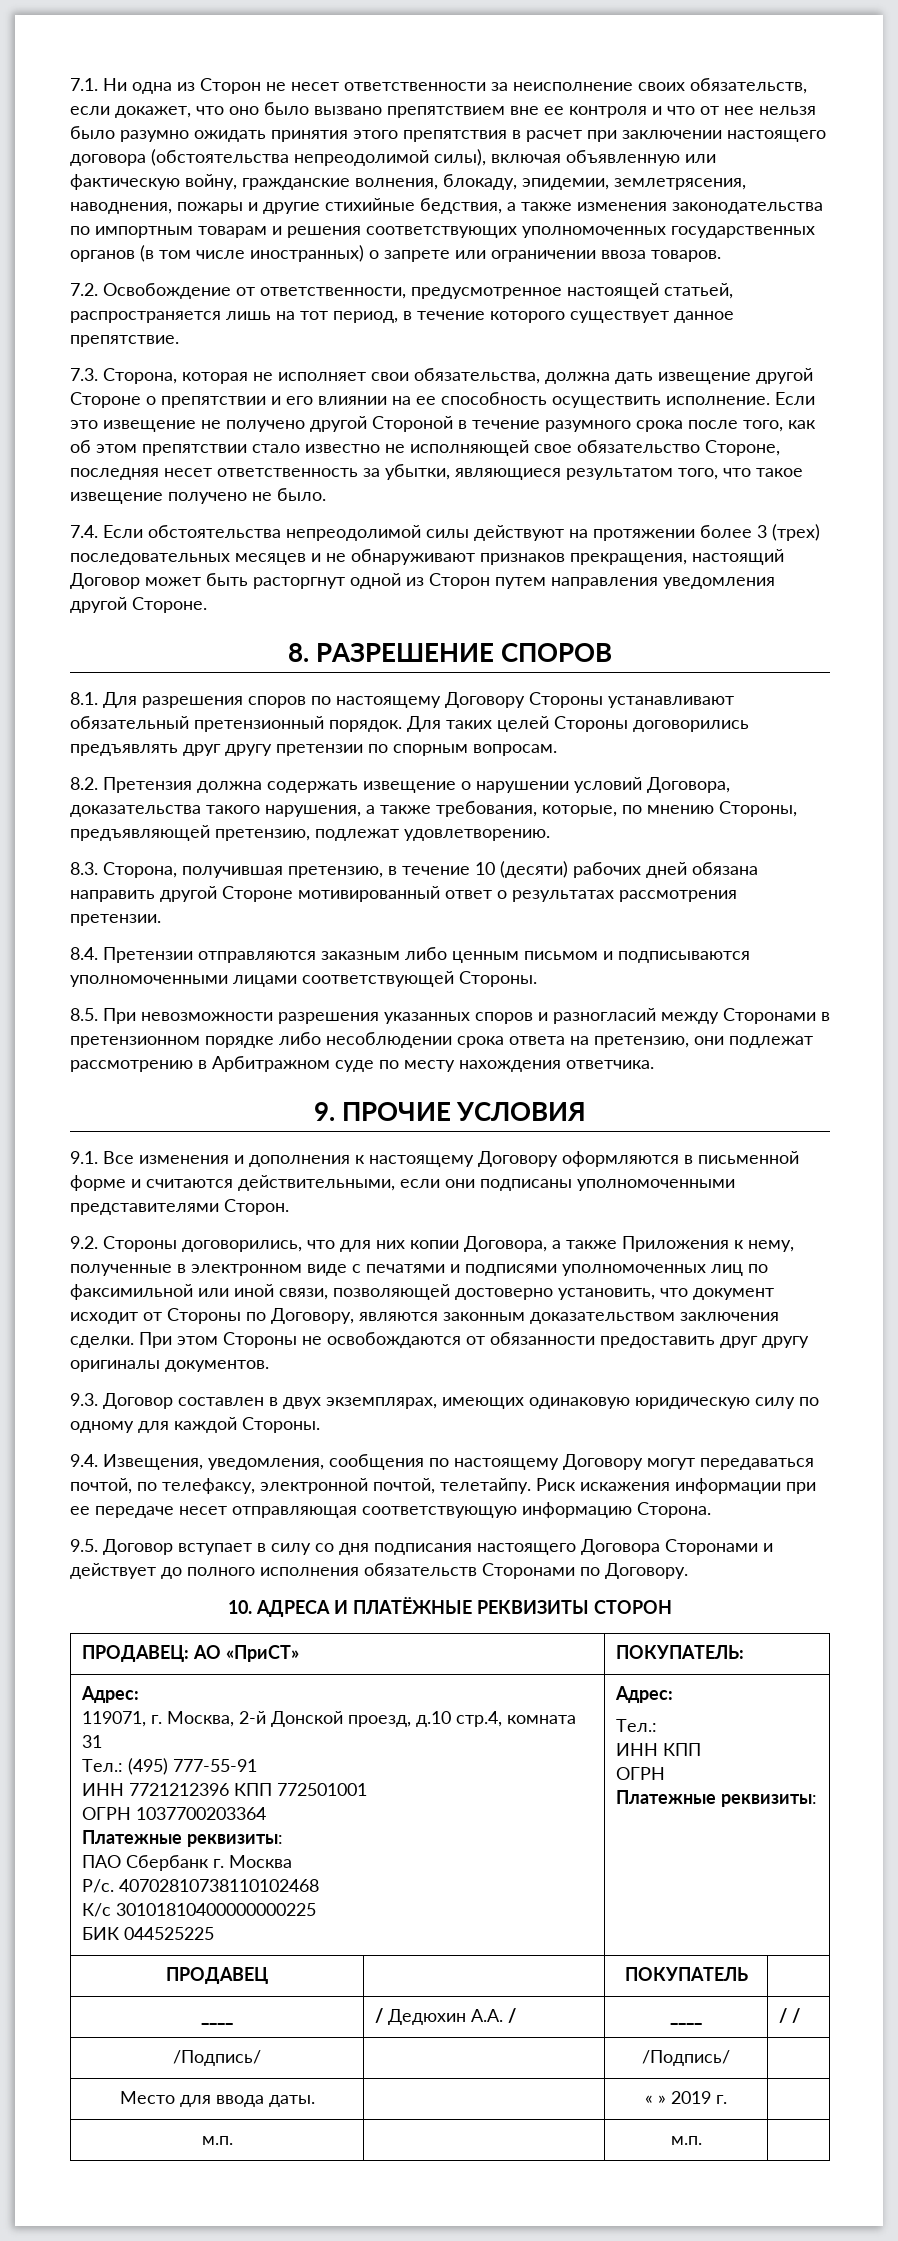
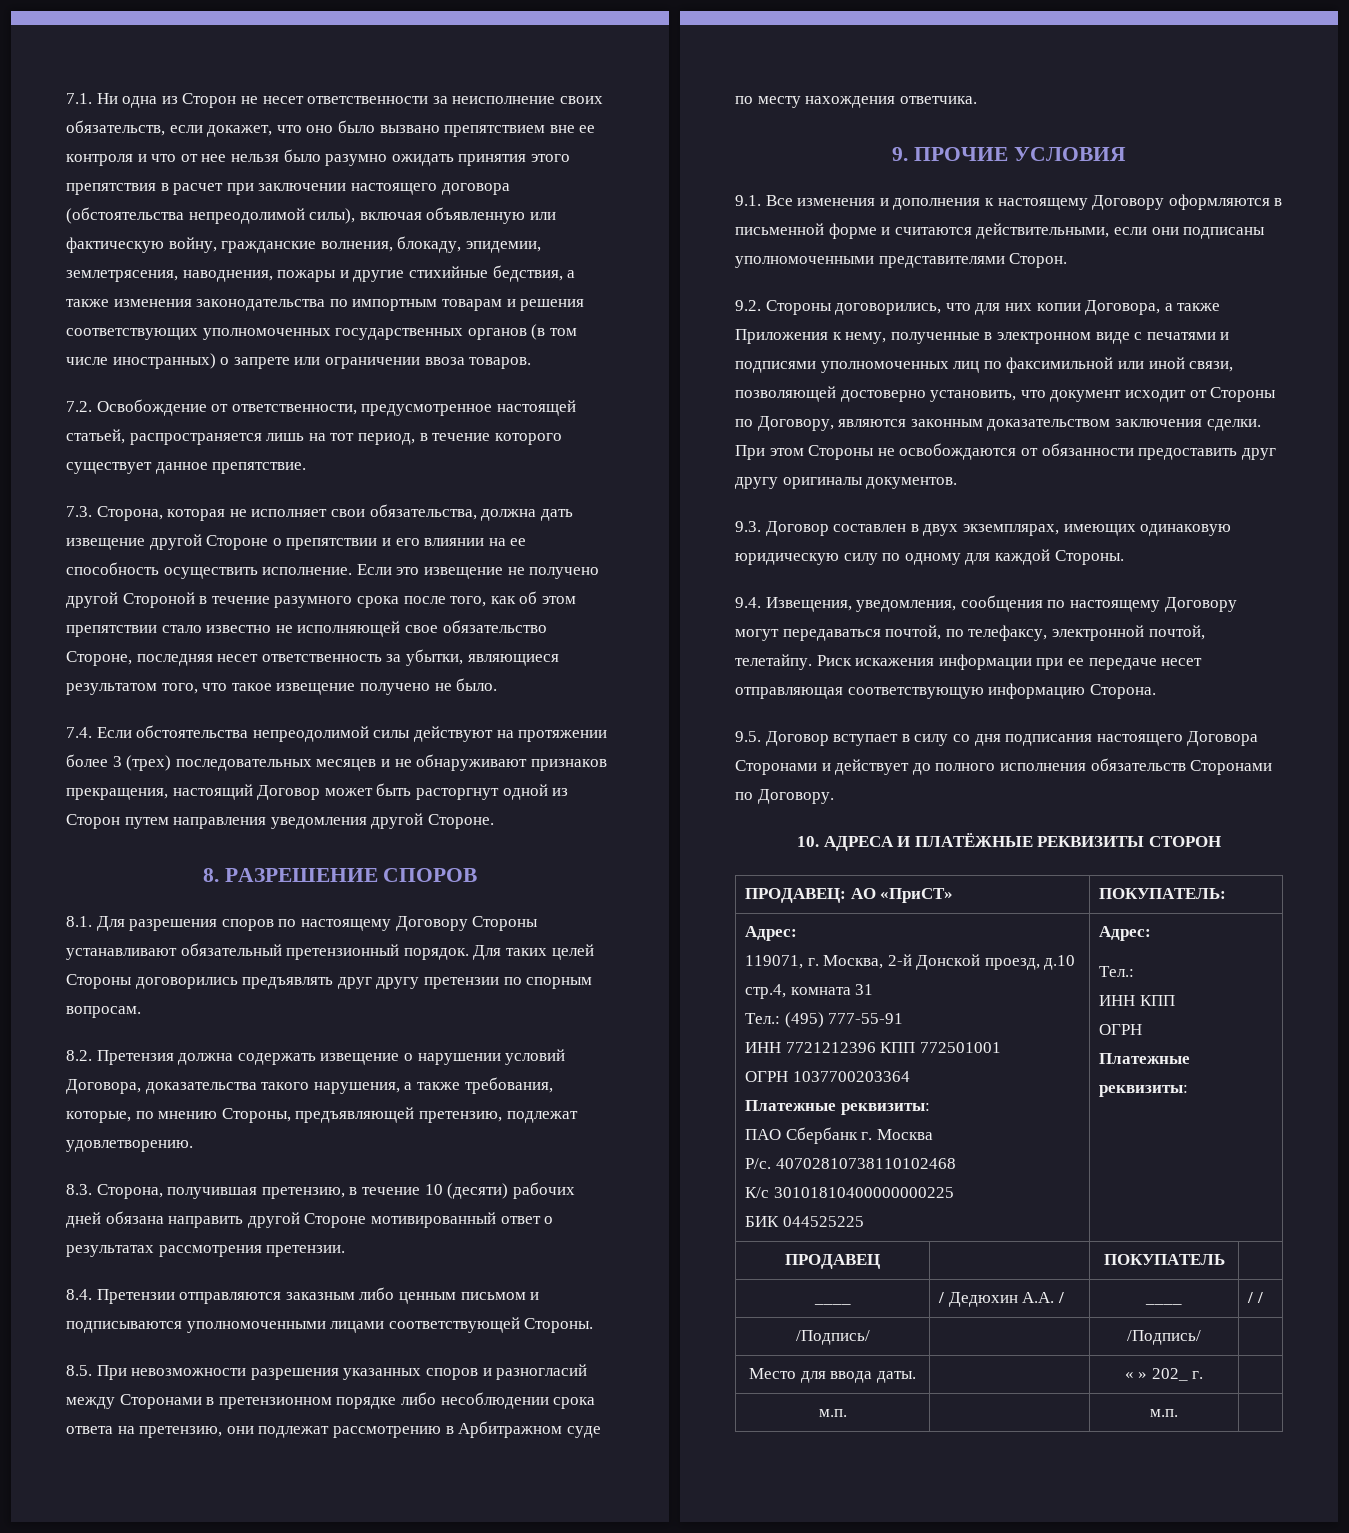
[671,2091,711,2104] 2019 -> [1151,1368,1188,1381] 202_

